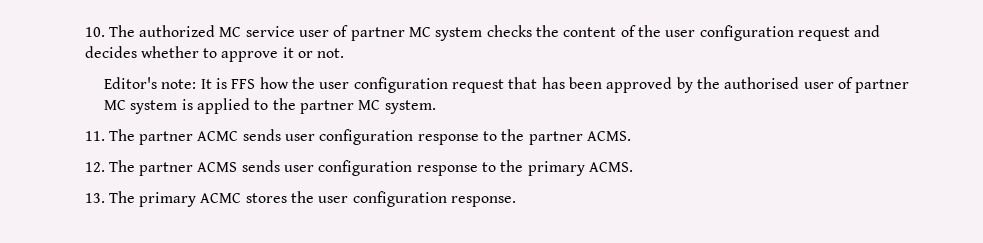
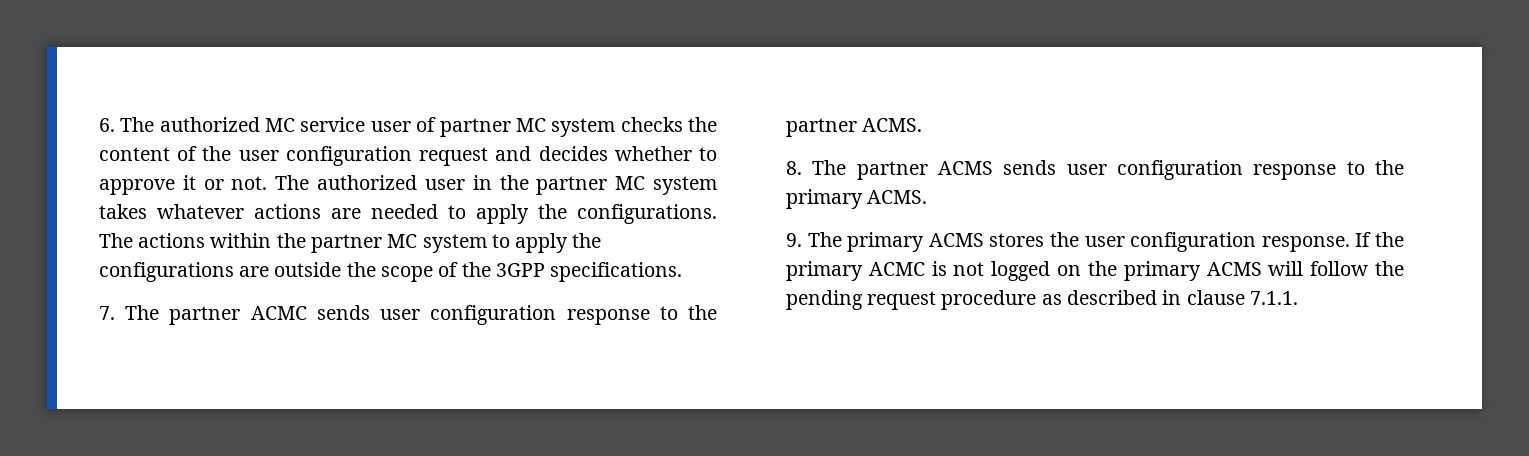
[84,27,105,37] 10. -> [98,118,115,132] 6.
[104,77,910,93] [104,98,436,114] [84,131,105,141] // Editor's note: It is FFS how the user configuration request that has been approved by the authorised user of partner MC system is applied to the partner MC system. // 11. -> [275,175,717,195] [98,204,718,224] [98,233,602,253] [98,262,683,282] [98,306,115,320] The authorized user in the partner MC system takes whatever actions are needed to apply the configurations. The actions within the partner MC system to apply the configurations are outside the scope of the 3GPP specifications. // 7.
[84,162,105,172] 12. -> [785,161,802,175] 8.
[84,193,105,203] 13. -> [785,233,802,247] 9.
[200,193,242,203] ACMC -> [928,233,984,247] ACMS
(517, 201) none -> [1355,232,1404,247] [785,261,1404,281] [785,290,1298,310] If the primary ACMC is not logged on the primary ACMS will follow the pending request procedure as described in clause 7.1.1.

